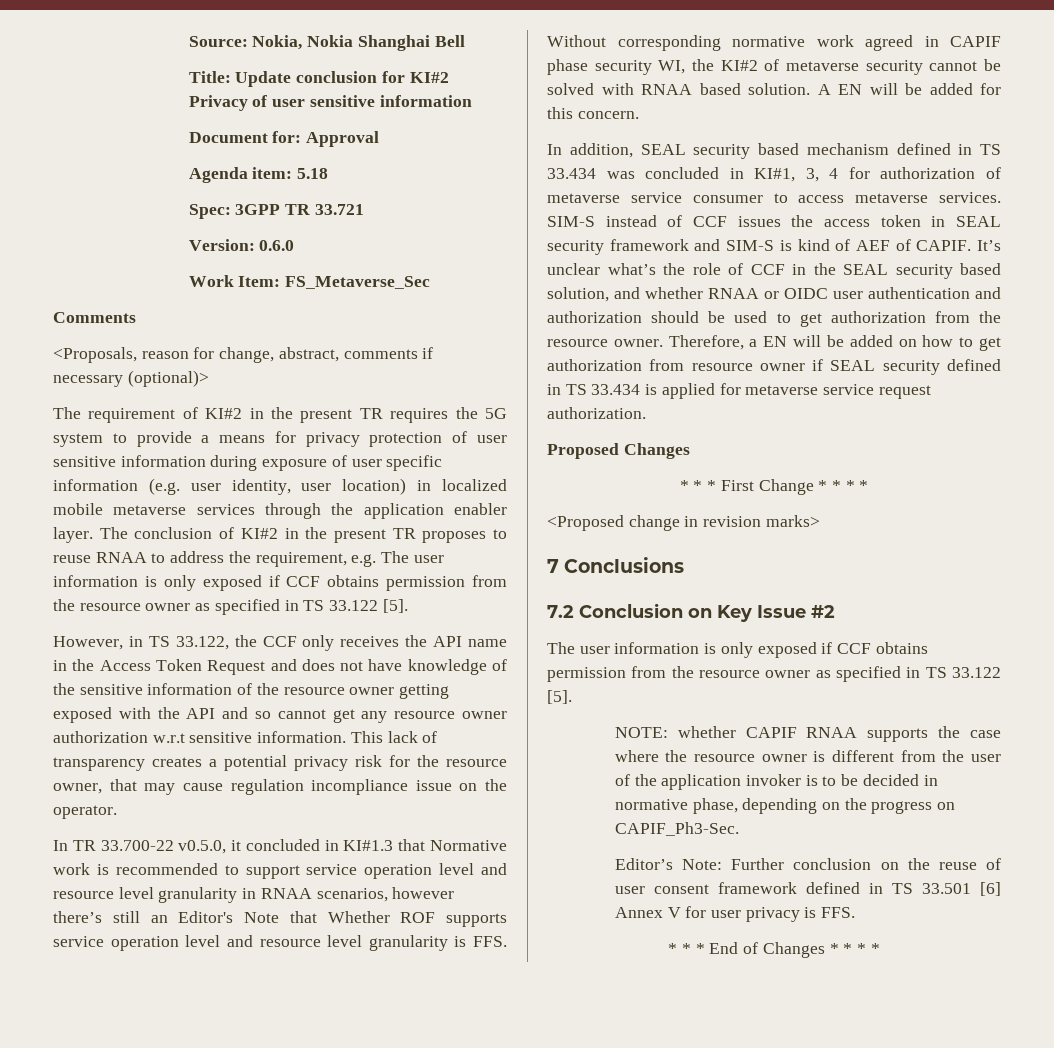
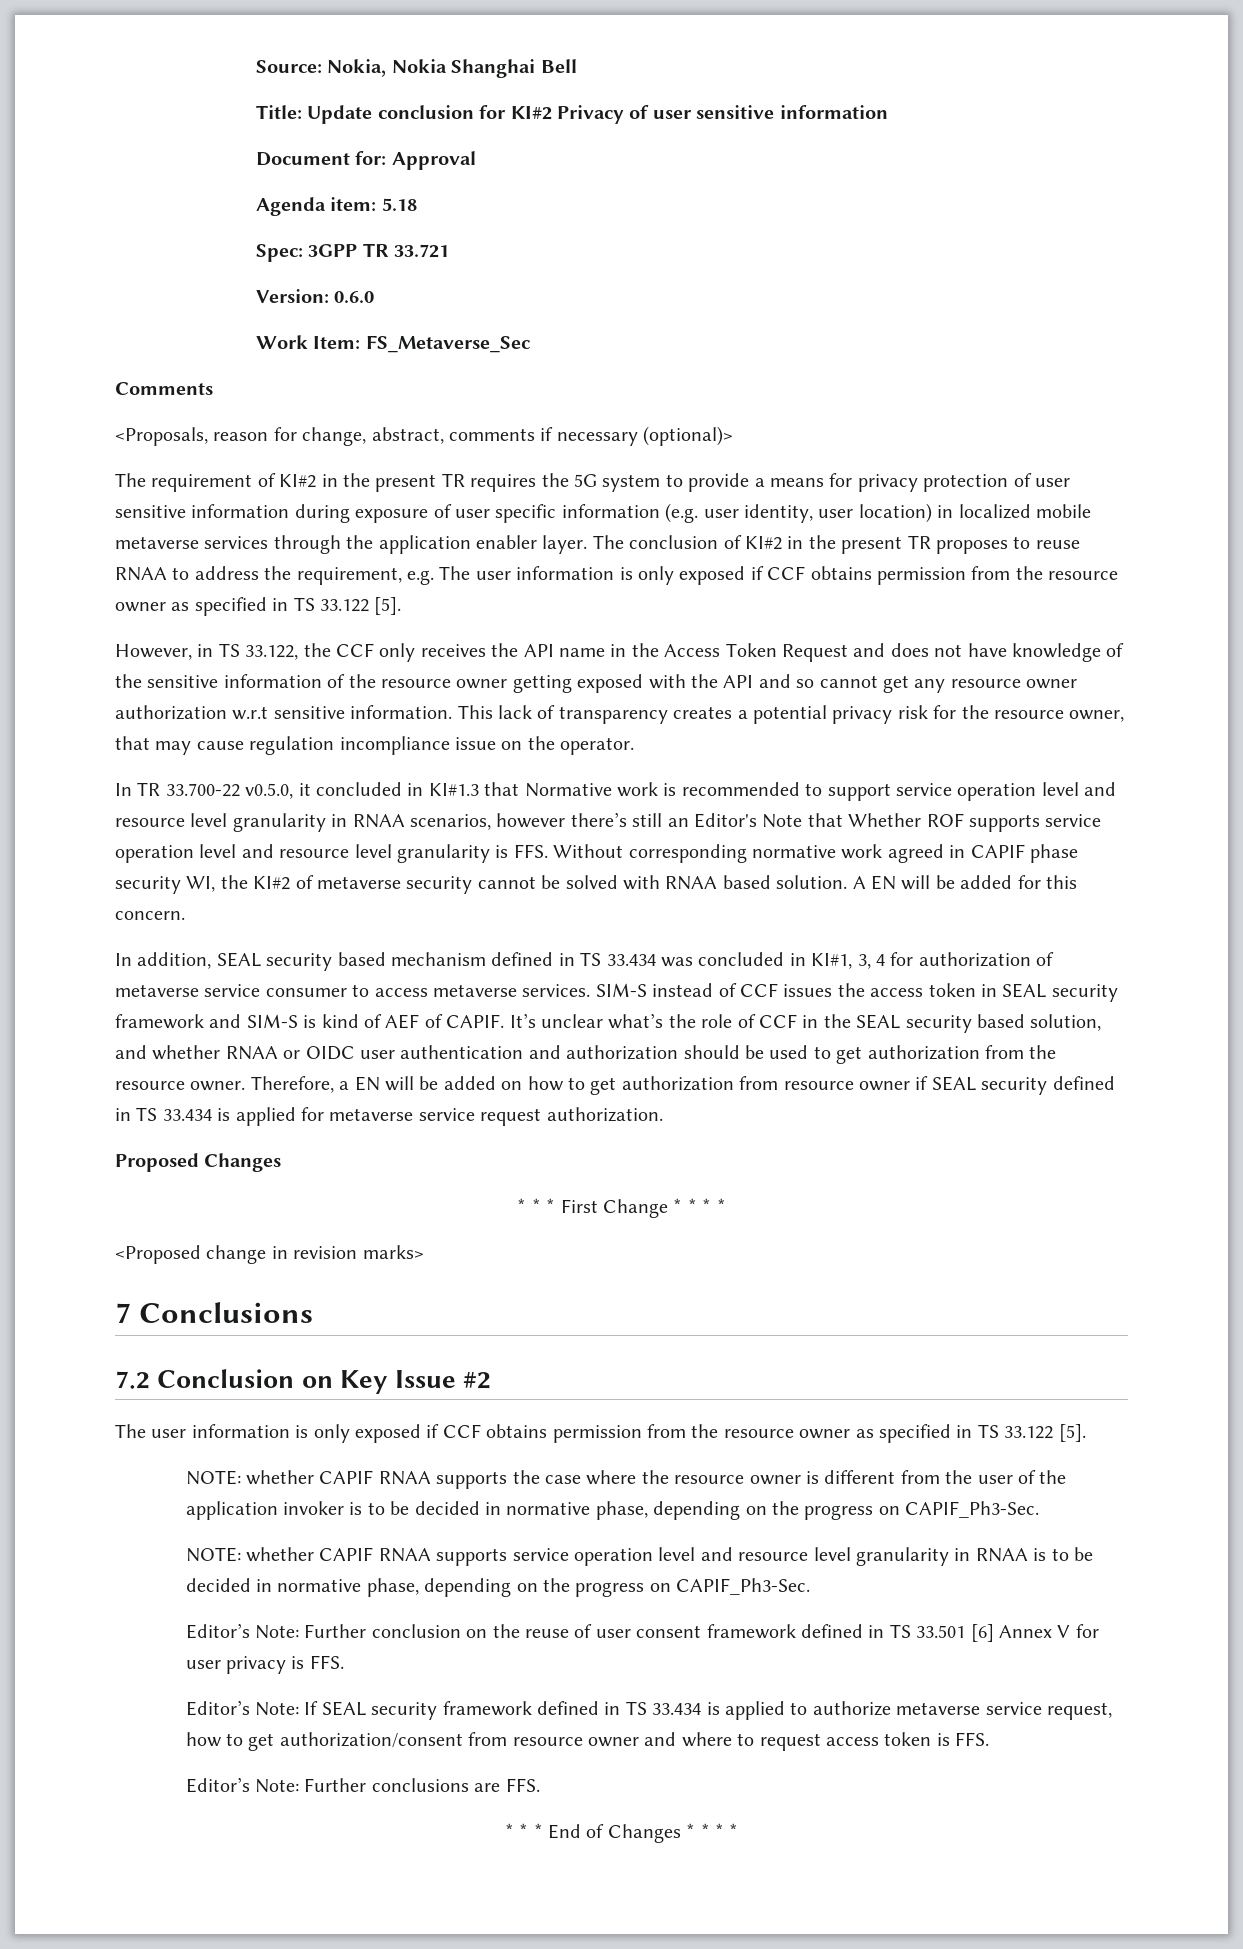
(739, 829) none -> [185,1547,1093,1566] [185,1578,811,1597] // NOTE: whether CAPIF RNAA supports service operation level and resource level granularity in RNAA is to be decided in normative phase, depending on the progress on CAPIF_Ph3-Sec.
(856, 912) none -> [185,1700,1112,1720] [185,1732,990,1751] [185,1777,540,1793] // Editor’s Note: If SEAL security framework defined in TS 33.434 is applied to authorize metaverse service request, how to get authorization/consent from resource owner and where to request access token is FFS. // Editor’s Note: Further conclusions are FFS.

